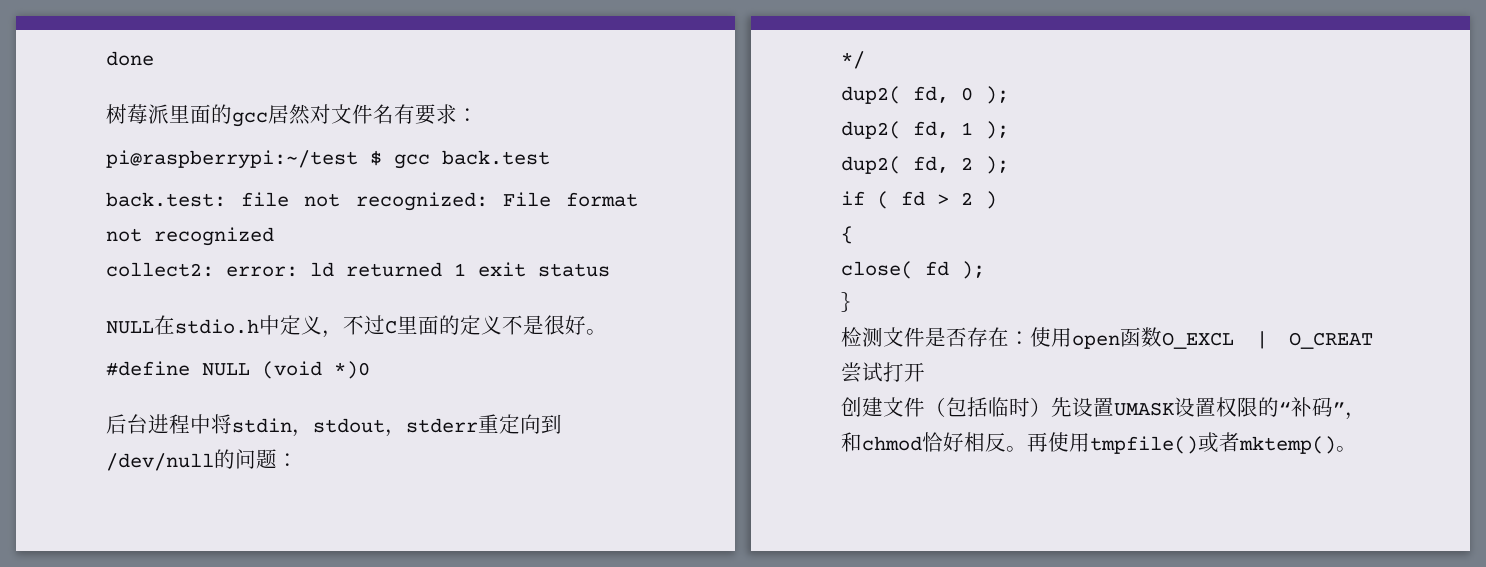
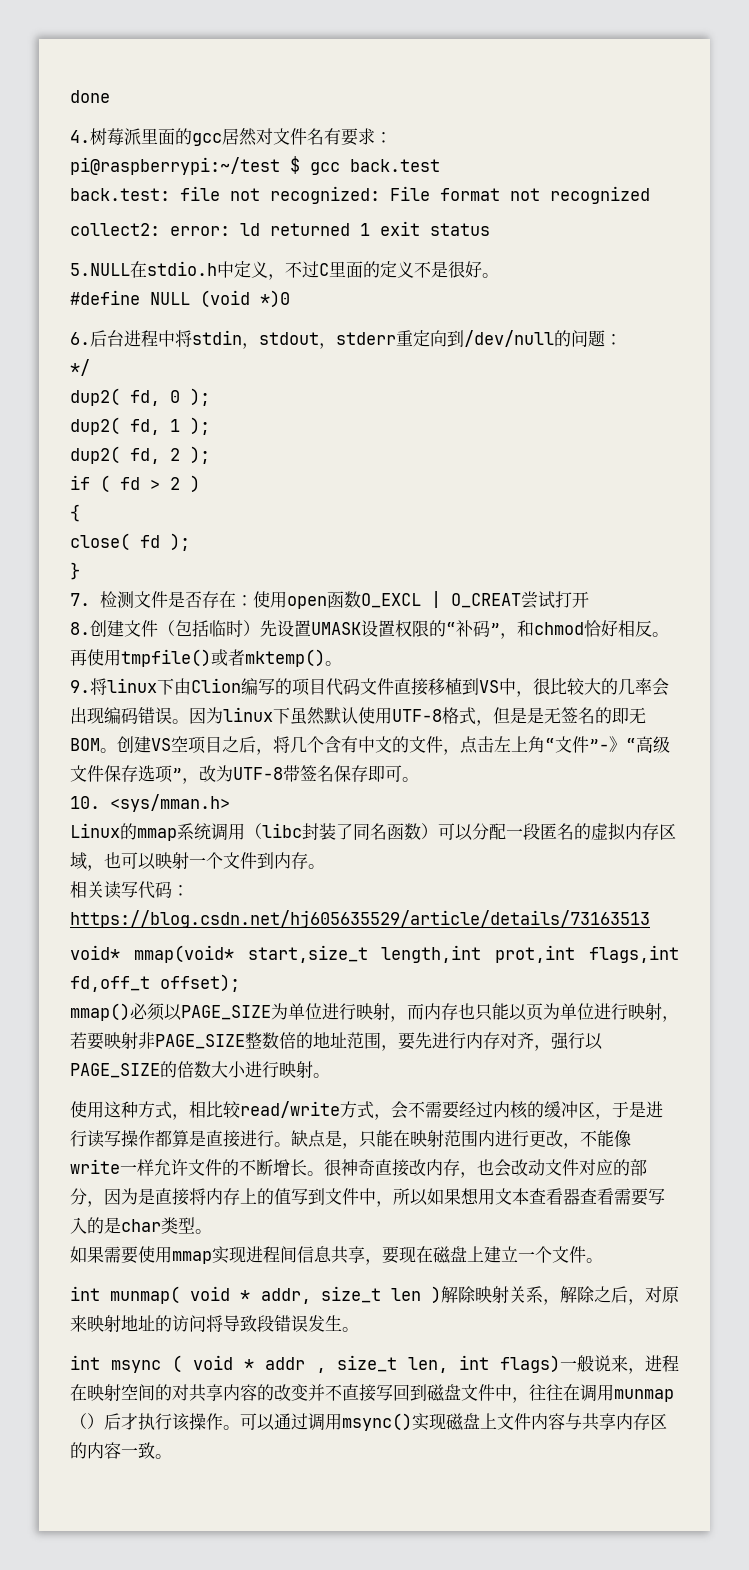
(154, 58) none -> [70,130,90,143] 4.
[106,321,154,334] NULL -> [70,263,130,276] 5.NULL
(370, 370) none -> [70,332,90,345] 6.
(862, 302) none -> [70,593,90,606] 7.
(925, 372) none -> [70,622,90,635] 8.
(1357, 449) none -> [70,678,669,697] [70,707,646,726] [70,736,670,755] [70,765,419,784] [70,794,230,812] [70,822,676,841] [70,852,325,871] [70,881,189,899] [70,910,650,928] [70,945,679,963] [70,974,240,992] [70,1003,679,1022] [70,1032,603,1051] [70,1061,330,1078] [70,1101,663,1120] [70,1130,631,1149] [70,1159,647,1178] [70,1188,665,1207] [70,1217,212,1234] [70,1246,603,1265] [70,1286,679,1305] [70,1315,359,1332] [70,1355,679,1374] [70,1384,674,1403] [70,1413,667,1431] [70,1442,172,1459] // 9.将linux下由Clion编写的项目代码文件直接移植到VS中，很比较大的几率会出现编码错误。因为linux下虽然默认使用UTF-8格式，但是是无签名的即无BOM。创建VS空项目之后，将几个含有中文的文件，点击左上角“文件”-》“高级文件保存选项”，改为UTF-8带签名保存即可。 // 10. <sys/mman.h> // Linux的mmap系统调用（libc封装了同名函数）可以分配一段匿名的虚拟内存区域，也可以映射一个文件到内存。 // 相关读写代码：https://blog.csdn.net/hj605635529/article/details/73163513 // void* mmap(void* start,size_t length,int prot,int flags,int fd,off_t offset); // mmap()必须以PAGE_SIZE为单位进行映射，而内存也只能以页为单位进行映射，若要映射非PAGE_SIZE整数倍的地址范围，要先进行内存对齐，强行以PAGE_SIZE的倍数大小进行映射。 // 使用这种方式，相比较read/write方式，会不需要经过内核的缓冲区，于是进行读写操作都算是直接进行。缺点是，只能在映射范围内进行更改，不能像write一样允许文件的不断增长。很神奇直接改内存，也会改动文件对应的部分，因为是直接将内存上的值写到文件中，所以如果想用文本查看器查看需要写入的是char类型。 // 如果需要使用mmap实现进程间信息共享，要现在磁盘上建立一个文件。 // int munmap( void * addr, size_t len )解除映射关系，解除之后，对原来映射地址的访问将导致段错误发生。 // int msync ( void * addr , size_t len, int flags)一般说来，进程在映射空间的对共享内容的改变并不直接写回到磁盘文件中，往往在调用munmap（）后才执行该操作。可以通过调用msync()实现磁盘上文件内容与共享内存区的内容一致。

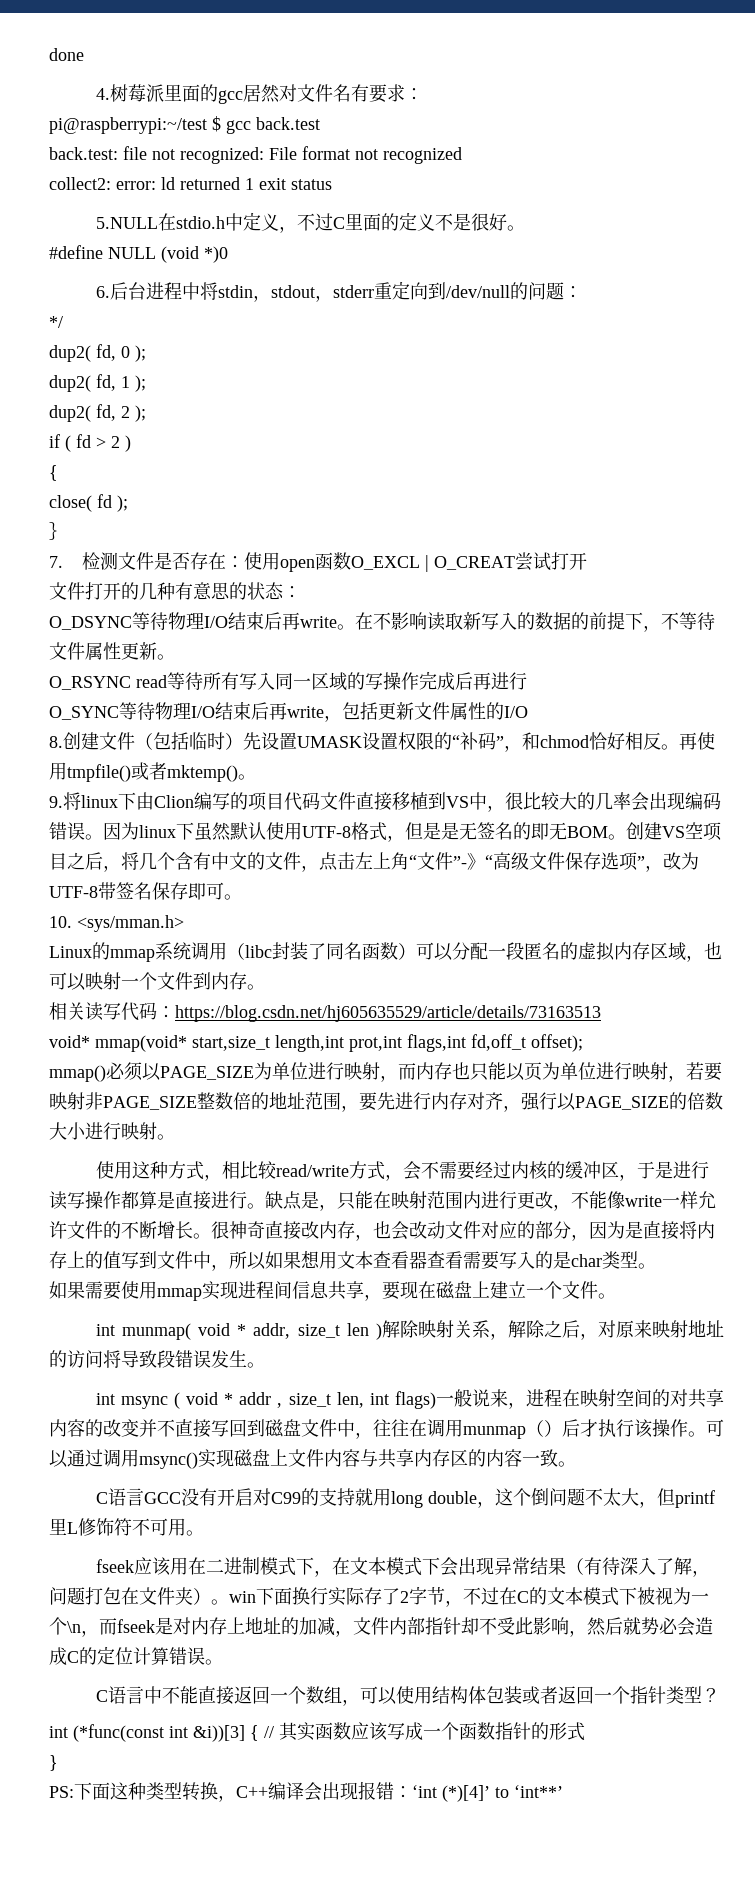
(590, 599) none -> [49,582,301,600] [49,612,715,632] [49,642,175,660] [49,671,527,691] [49,702,528,722] // 文件打开的几种有意思的状态： // O_DSYNC等待物理I/O结束后再write。在不影响读取新写入的数据的前提下，不等待文件属性更新。 // O_RSYNC read等待所有写入同一区域的写操作完成后再进行 // O_SYNC等待物理I/O结束后再write，包括更新文件属性的I/O
(172, 1456) none -> [95,1488,715,1508] [49,1518,204,1536] [95,1557,710,1577] [49,1586,709,1607] [49,1617,713,1637] [49,1646,223,1665] [95,1686,720,1706] [49,1722,585,1742] [49,1755,58,1771] [49,1781,563,1802] // C语言GCC没有开启对C99的支持就用long double，这个倒问题不太大，但printf里L修饰符不可用。 // fseek应该用在二进制模式下，在文本模式下会出现异常结果（有待深入了解，问题打包在文件夹）。win下面换行实际存了2字节，不过在C的文本模式下被视为一个\n，而fseek是对内存上地址的加减，文件内部指针却不受此影响，然后就势必会造成C的定位计算错误。 // C语言中不能直接返回一个数组，可以使用结构体包装或者返回一个指针类型？ // int (*func(const int &i))[3] { // 其实函数应该写成一个函数指针的形式 // } // PS:下面这种类型转换，C++编译会出现报错：‘int (*)[4]’ to ‘int**’

